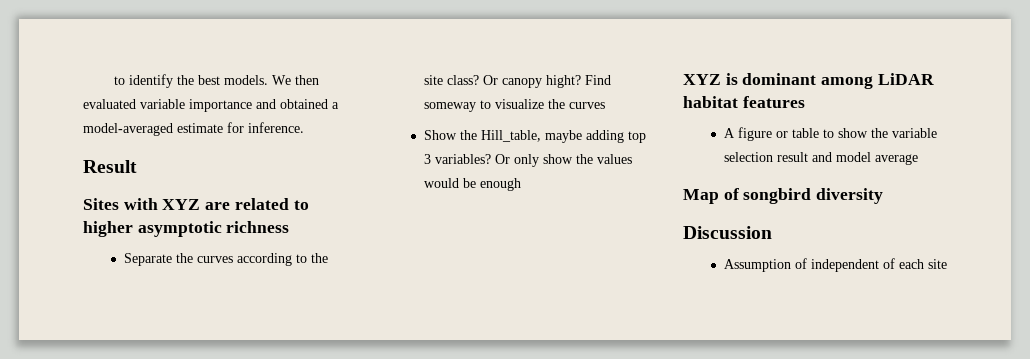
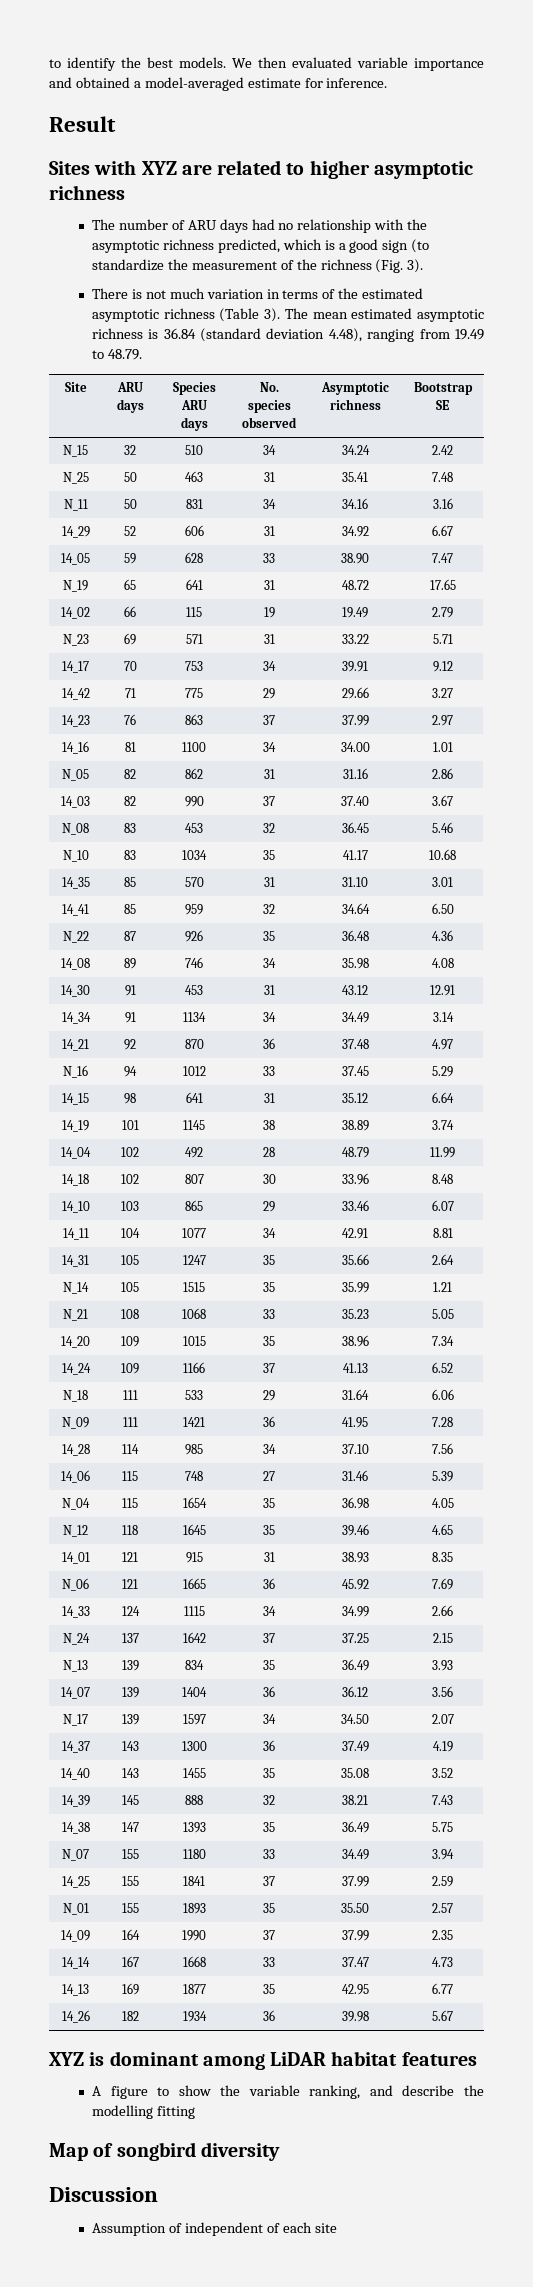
[123,253,328,266] [423,75,611,88] [423,99,605,112] [423,130,646,143] [423,154,632,167] [423,178,521,191] Separate the curves according to the site class? Or canopy hight? Find someway to visualize the curves // Show the Hill_table, maybe adding top 3 variables? Or only show the values would be enough -> [91,219,428,233] [91,239,430,253] [91,259,424,273] [91,288,424,299] [91,308,484,322] [91,328,484,342] [91,349,142,360] [64,382,87,392] [116,382,143,392] [116,399,144,413] [172,382,216,395] [180,400,207,410] [180,417,208,431] [259,382,279,392] [247,400,291,413] [242,417,297,428] [320,382,389,395] [329,399,381,410] [413,382,473,395] [436,400,449,410] [63,445,88,457] [124,445,136,455] [185,445,203,455] [263,445,276,455] [341,445,370,455] [432,445,453,455] [62,472,89,484] [123,472,137,482] [185,471,203,482] [263,472,275,482] [342,472,368,482] [432,472,453,482] [63,499,88,511] [123,499,137,509] [185,499,203,509] [263,499,276,509] [342,498,368,509] [432,498,453,509] [61,526,90,538] [124,526,136,536] [184,525,204,536] [263,526,275,536] [341,526,369,537] [432,525,453,536] [61,553,90,565] [124,553,136,564] [185,552,203,563] [263,553,275,563] [341,553,369,564] [432,553,453,563] [63,580,88,592] [124,579,136,590] [185,579,203,590] [263,580,275,590] [341,580,369,590] [429,579,456,590] [61,607,90,619] [124,606,136,617] [186,607,202,617] [263,607,275,618] [342,607,368,618] [432,607,453,618] [62,634,89,646] [124,633,136,645] [185,634,203,644] [263,634,275,644] [341,634,369,644] [432,634,453,644] [62,661,89,673] [123,661,137,671] [185,661,203,671] [263,661,276,671] [342,661,368,672] [432,661,453,672] [61,688,90,700] [124,688,136,698] [185,688,203,698] [263,688,275,699] [341,687,369,699] [432,688,453,698] [61,715,90,727] [124,714,136,725] [185,714,203,725] [263,715,275,725] [341,715,369,726] [432,715,453,726] [62,741,89,754] [124,742,136,752] [182,742,206,752] [263,742,276,752] [340,742,370,752] [432,742,453,752] [62,769,89,781] [124,769,136,779] [185,768,203,779] [263,769,275,779] [342,768,368,779] [432,768,453,779] [61,796,90,808] [124,796,136,806] [184,796,204,807] [263,796,275,806] [341,796,369,806] [432,795,453,806] [62,823,89,835] [124,823,136,833] [185,823,203,833] [263,823,275,833] [341,822,369,833] [432,822,453,833] [62,850,89,862] [124,850,136,860] [182,850,207,860] [263,850,275,860] [342,850,368,860] [429,849,456,860] [61,877,90,889] [124,877,136,887] [184,877,204,887] [263,877,275,887] [342,877,368,887] [432,877,453,887] [62,904,89,916] [124,904,136,914] [185,904,203,915] [263,904,275,914] [341,903,370,914] [431,903,454,914] [62,931,89,943] [124,931,136,941] [185,930,203,942] [263,931,275,941] [341,930,369,941] [432,930,453,941] [61,958,90,970] [124,958,136,969] [185,957,203,968] [263,958,276,968] [341,958,369,969] [431,958,454,968] [61,985,90,997] [124,985,136,996] [185,985,203,995] [263,985,275,995] [342,985,368,995] [430,985,455,996] [61,1012,91,1024] [124,1012,136,1023] [183,1012,206,1022] [263,1012,276,1022] [341,1012,369,1023] [432,1012,454,1022] [62,1039,89,1051] [124,1039,136,1050] [184,1039,204,1049] [263,1038,275,1049] [341,1039,369,1049] [432,1039,453,1050] [63,1065,88,1078] [124,1066,137,1077] [182,1066,206,1076] [263,1066,275,1076] [341,1066,369,1076] [432,1066,453,1077] [62,1093,89,1105] [124,1093,136,1104] [185,1092,203,1103] [263,1093,275,1103] [342,1093,368,1103] [432,1092,454,1103] [62,1120,89,1132] [121,1120,139,1130] [183,1120,205,1130] [263,1120,275,1130] [341,1120,369,1131] [432,1120,454,1130] [61,1147,91,1159] [121,1147,139,1157] [185,1147,203,1158] [263,1147,275,1157] [341,1147,369,1158] [430,1147,455,1158] [62,1174,89,1186] [121,1174,139,1184] [184,1174,204,1184] [262,1174,276,1184] [341,1173,369,1185] [432,1174,453,1184] [61,1201,90,1213] [121,1201,139,1211] [185,1200,203,1211] [263,1201,275,1212] [341,1200,369,1211] [431,1200,454,1211] [62,1228,89,1240] [121,1228,140,1238] [182,1228,206,1238] [263,1228,276,1238] [342,1228,368,1239] [432,1228,453,1238] [62,1255,89,1267] [121,1255,139,1265] [182,1255,206,1265] [263,1255,275,1265] [341,1254,369,1265] [432,1254,454,1265] [63,1282,89,1294] [121,1282,139,1292] [183,1282,205,1292] [263,1282,275,1292] [341,1282,369,1293] [433,1282,452,1292] [63,1309,88,1321] [121,1309,139,1319] [182,1308,206,1319] [263,1309,275,1319] [341,1309,369,1319] [431,1309,454,1319] [61,1336,90,1348] [121,1336,139,1347] [182,1336,206,1346] [263,1336,275,1346] [341,1335,369,1347] [432,1336,454,1346] [61,1363,91,1375] [121,1363,139,1374] [183,1362,205,1373] [263,1363,275,1373] [342,1363,368,1373] [432,1362,453,1373] [63,1390,88,1402] [122,1390,138,1400] [185,1390,203,1400] [263,1390,275,1401] [342,1389,369,1400] [431,1389,454,1400] [62,1417,89,1429] [122,1417,138,1427] [183,1417,205,1427] [263,1416,275,1427] [342,1417,368,1428] [432,1417,453,1427] [61,1444,90,1456] [122,1444,139,1454] [185,1444,203,1455] [263,1444,276,1454] [341,1444,369,1454] [432,1443,453,1454] [61,1470,90,1483] [122,1471,138,1481] [185,1471,203,1481] [263,1471,275,1481] [342,1470,368,1481] [432,1471,453,1482] [62,1498,90,1510] [122,1498,138,1508] [182,1497,207,1508] [263,1498,275,1508] [341,1497,369,1509] [431,1498,454,1508] [63,1525,88,1537] [122,1525,138,1535] [182,1524,206,1535] [263,1525,275,1535] [341,1524,369,1536] [432,1524,453,1535] [61,1552,90,1564] [122,1552,138,1562] [185,1552,203,1563] [263,1552,275,1562] [341,1552,369,1563] [432,1552,453,1562] [62,1578,89,1591] [122,1579,138,1589] [182,1578,206,1589] [263,1578,275,1589] [341,1579,369,1590] [432,1578,453,1590] [61,1606,90,1618] [121,1606,140,1616] [183,1606,205,1616] [263,1606,276,1616] [341,1606,369,1617] [432,1605,453,1616] [62,1633,90,1645] [121,1633,139,1643] [182,1632,206,1643] [263,1633,275,1643] [341,1633,369,1643] [432,1633,453,1643] [63,1660,88,1672] [121,1660,139,1671] [185,1660,204,1670] [263,1660,275,1670] [341,1659,369,1671] [432,1660,453,1671] [61,1687,90,1699] [121,1687,139,1698] [182,1687,207,1697] [263,1686,275,1697] [342,1686,368,1697] [432,1686,453,1697] [63,1714,88,1726] [121,1714,139,1725] [182,1714,206,1725] [263,1714,276,1724] [341,1714,369,1724] [431,1714,454,1724] [61,1741,90,1753] [121,1741,139,1751] [181,1741,207,1751] [263,1740,275,1751] [341,1741,369,1752] [432,1741,453,1752] [61,1768,90,1780] [121,1768,139,1778] [182,1768,206,1778] [263,1768,275,1778] [341,1768,369,1778] [432,1768,453,1778] [61,1795,90,1807] [121,1795,139,1805] [185,1795,203,1805] [263,1795,275,1805] [342,1795,368,1805] [432,1795,453,1805] [61,1822,90,1834] [121,1822,139,1832] [182,1822,206,1833] [263,1822,275,1832] [341,1821,369,1833] [432,1822,453,1832] [62,1849,89,1861] [121,1849,139,1859] [182,1849,206,1859] [263,1849,275,1859] [341,1849,369,1860] [432,1849,454,1860] [61,1876,90,1888] [121,1876,139,1886] [183,1876,205,1886] [263,1876,275,1886] [341,1876,369,1887] [432,1876,453,1887] [62,1903,89,1915] [121,1903,139,1913] [182,1903,206,1914] [263,1903,275,1913] [341,1903,369,1913] [432,1903,453,1913] [61,1930,90,1942] [121,1929,140,1940] [182,1930,206,1941] [263,1930,275,1940] [341,1930,369,1941] [432,1930,453,1940] [62,1957,90,1969] [121,1956,139,1967] [182,1956,206,1967] [263,1957,275,1967] [341,1957,369,1967] [432,1957,453,1967] [62,1984,89,1996] [121,1983,139,1995] [182,1984,206,1994] [263,1984,275,1994] [341,1984,369,1995] [432,1983,453,1994] [61,2010,90,2023] [121,2011,139,2021] [182,2011,207,2022] [263,2010,275,2021] [341,2011,369,2022] [432,2010,453,2021] The number of ARU days had no relationship with the asymptotic richness predicted, which is a good sign (to standardize the measurement of the richness (Fig. 3). // There is not much variation in terms of the estimated asymptotic richness (Table 3). The mean estimated asymptotic richness is 36.84 (standard deviation 4.48), ranging from 19.49 to 48.79. // Site | ARU days | Species ARU days | No. species observed | Asymptotic richness | Bootstrap SE // N_15 | 32 | 510 | 34 | 34.24 | 2.42 // N_25 | 50 | 463 | 31 | 35.41 | 7.48 // N_11 | 50 | 831 | 34 | 34.16 | 3.16 // 14_29 | 52 | 606 | 31 | 34.92 | 6.67 // 14_05 | 59 | 628 | 33 | 38.90 | 7.47 // N_19 | 65 | 641 | 31 | 48.72 | 17.65 // 14_02 | 66 | 115 | 19 | 19.49 | 2.79 // N_23 | 69 | 571 | 31 | 33.22 | 5.71 // 14_17 | 70 | 753 | 34 | 39.91 | 9.12 // 14_42 | 71 | 775 | 29 | 29.66 | 3.27 // 14_23 | 76 | 863 | 37 | 37.99 | 2.97 // 14_16 | 81 | 1100 | 34 | 34.00 | 1.01 // N_05 | 82 | 862 | 31 | 31.16 | 2.86 // 14_03 | 82 | 990 | 37 | 37.40 | 3.67 // N_08 | 83 | 453 | 32 | 36.45 | 5.46 // N_10 | 83 | 1034 | 35 | 41.17 | 10.68 // 14_35 | 85 | 570 | 31 | 31.10 | 3.01 // 14_41 | 85 | 959 | 32 | 34.64 | 6.50 // N_22 | 87 | 926 | 35 | 36.48 | 4.36 // 14_08 | 89 | 746 | 34 | 35.98 | 4.08 // 14_30 | 91 | 453 | 31 | 43.12 | 12.91 // 14_34 | 91 | 1134 | 34 | 34.49 | 3.14 // 14_21 | 92 | 870 | 36 | 37.48 | 4.97 // N_16 | 94 | 1012 | 33 | 37.45 | 5.29 // 14_15 | 98 | 641 | 31 | 35.12 | 6.64 // 14_19 | 101 | 1145 | 38 | 38.89 | 3.74 // 14_04 | 102 | 492 | 28 | 48.79 | 11.99 // 14_18 | 102 | 807 | 30 | 33.96 | 8.48 // 14_10 | 103 | 865 | 29 | 33.46 | 6.07 // 14_11 | 104 | 1077 | 34 | 42.91 | 8.81 // 14_31 | 105 | 1247 | 35 | 35.66 | 2.64 // N_14 | 105 | 1515 | 35 | 35.99 | 1.21 // N_21 | 108 | 1068 | 33 | 35.23 | 5.05 // 14_20 | 109 | 1015 | 35 | 38.96 | 7.34 // 14_24 | 109 | 1166 | 37 | 41.13 | 6.52 // N_18 | 111 | 533 | 29 | 31.64 | 6.06 // N_09 | 111 | 1421 | 36 | 41.95 | 7.28 // 14_28 | 114 | 985 | 34 | 37.10 | 7.56 // 14_06 | 115 | 748 | 27 | 31.46 | 5.39 // N_04 | 115 | 1654 | 35 | 36.98 | 4.05 // N_12 | 118 | 1645 | 35 | 39.46 | 4.65 // 14_01 | 121 | 915 | 31 | 38.93 | 8.35 // N_06 | 121 | 1665 | 36 | 45.92 | 7.69 // 14_33 | 124 | 1115 | 34 | 34.99 | 2.66 // N_24 | 137 | 1642 | 37 | 37.25 | 2.15 // N_13 | 139 | 834 | 35 | 36.49 | 3.93 // 14_07 | 139 | 1404 | 36 | 36.12 | 3.56 // N_17 | 139 | 1597 | 34 | 34.50 | 2.07 // 14_37 | 143 | 1300 | 36 | 37.49 | 4.19 // 14_40 | 143 | 1455 | 35 | 35.08 | 3.52 // 14_39 | 145 | 888 | 32 | 38.21 | 7.43 // 14_38 | 147 | 1393 | 35 | 36.49 | 5.75 // N_07 | 155 | 1180 | 33 | 34.49 | 3.94 // 14_25 | 155 | 1841 | 37 | 37.99 | 2.59 // N_01 | 155 | 1893 | 35 | 35.50 | 2.57 // 14_09 | 164 | 1990 | 37 | 37.99 | 2.35 // 14_14 | 167 | 1668 | 33 | 37.47 | 4.73 // 14_13 | 169 | 1877 | 35 | 42.95 | 6.77 // 14_26 | 182 | 1934 | 36 | 39.98 | 5.67
[775,128,819,138] or table -> (148, 2092) none
[723,152,918,165] selection result and model average -> [309,2085,484,2099] [91,2105,195,2119] ranking, and describe the modelling fitting

